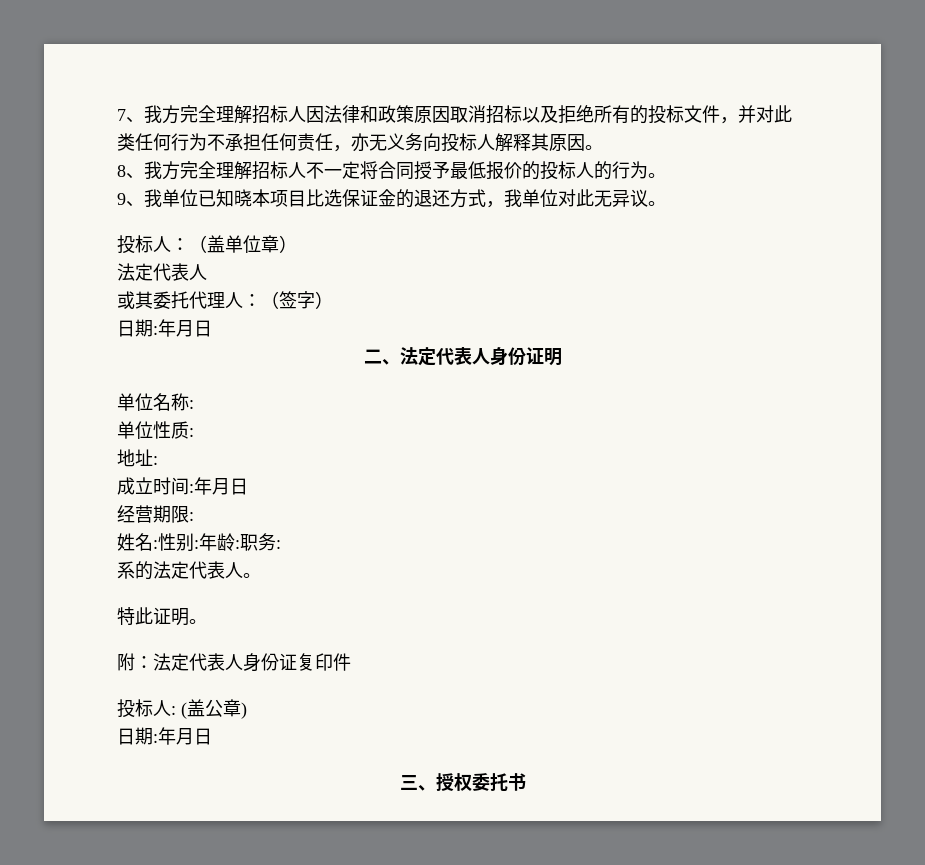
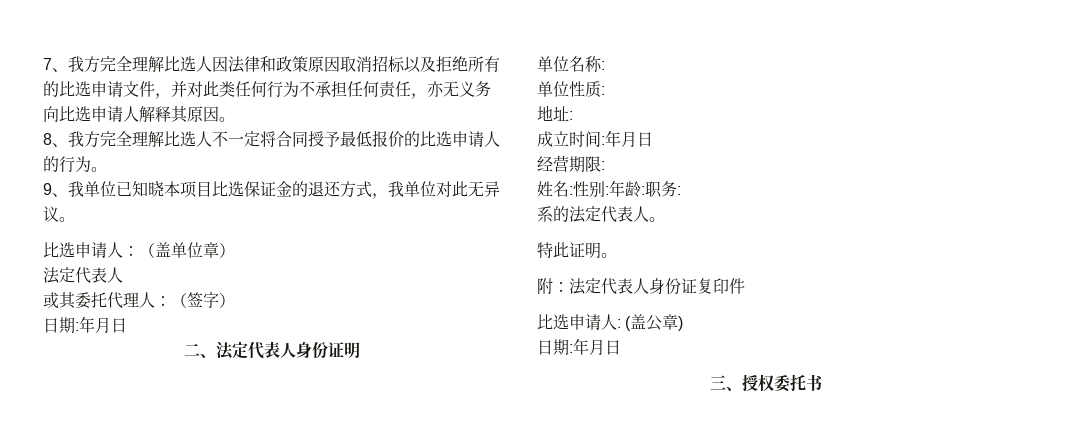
[252,105,288,123] 招标 -> [164,56,196,72] 比选
[648,105,684,124] 投标 -> [59,81,123,97] 比选申请
[441,133,477,152] 投标 -> [59,106,123,122] 比选申请
[252,161,288,179] 招标 -> [164,131,196,147] 比选
[540,161,576,180] 投标 -> [420,131,484,147] 比选申请
[117,235,153,254] 投标 -> [43,242,107,258] 比选申请
[117,699,153,718] 投标 -> [537,314,601,330] 比选申请

